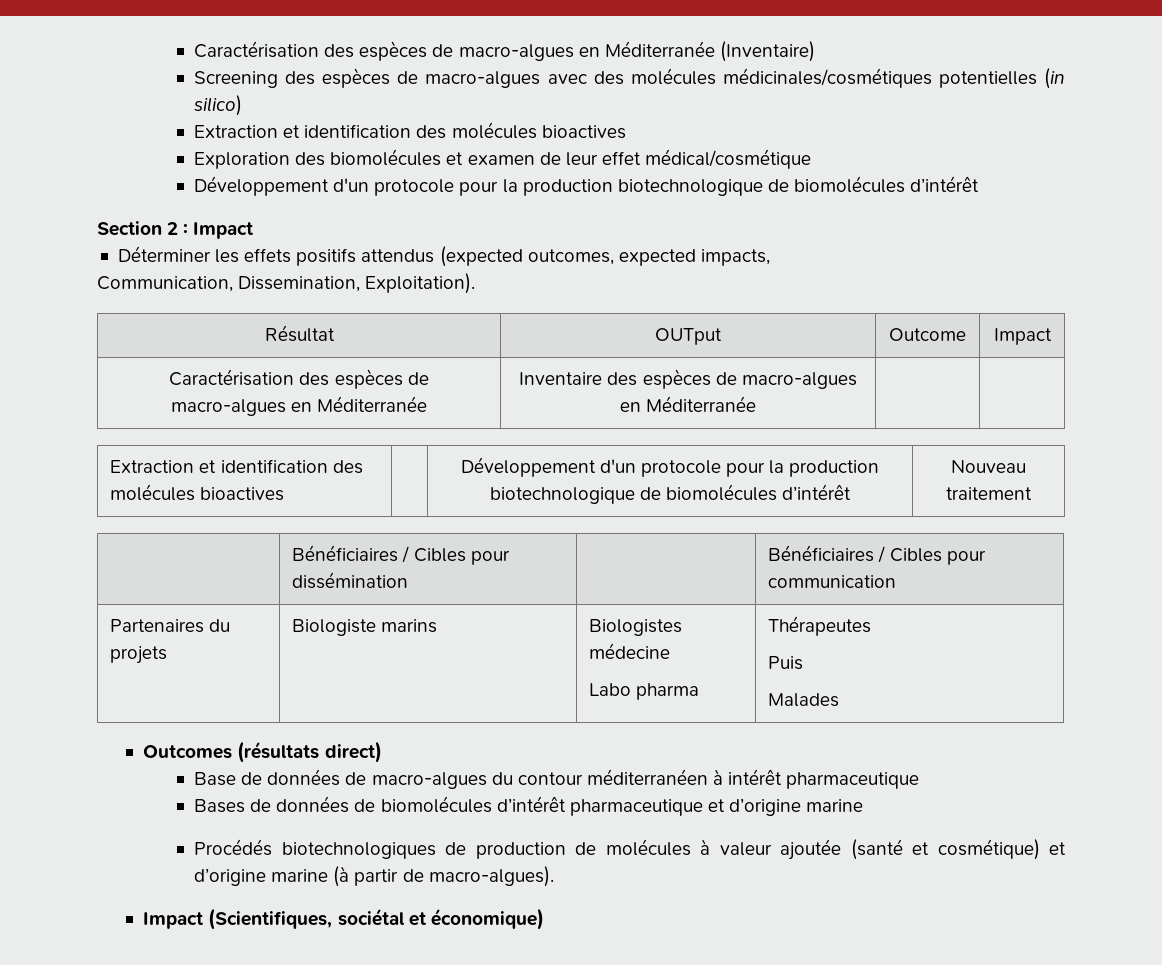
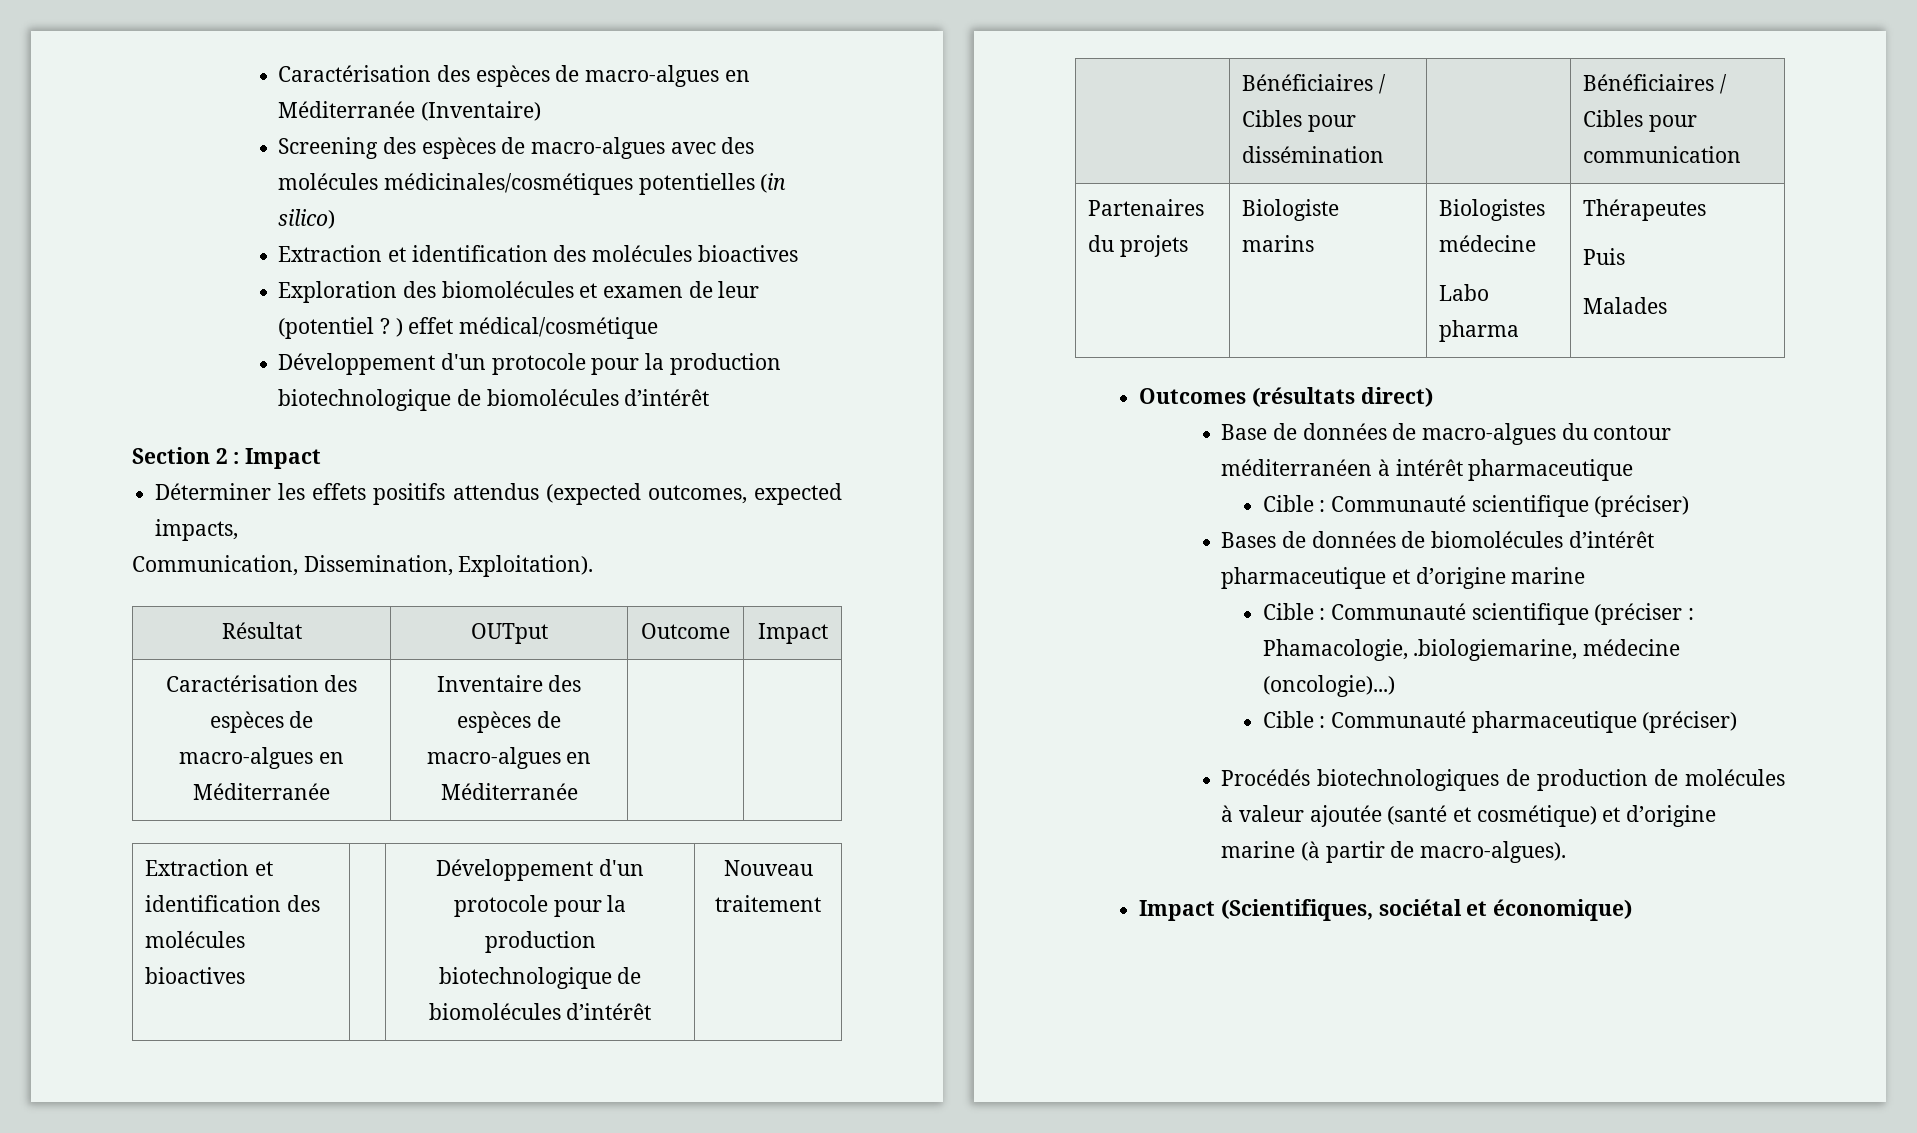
(598, 159) none -> [278,317,403,339] (potentiel ? )
(920, 780) none -> [1262,495,1690,517] // Cible : Communauté scientifique (préciser)
(864, 805) none -> [1262,603,1694,625] [1262,639,1680,661] [1262,675,1395,697] [1262,711,1738,733] // Cible : Communauté scientifique (préciser : Phamacologie, .biologiemarine, médecine (oncologie)...) // Cible : Communauté pharmaceutique (préciser)

